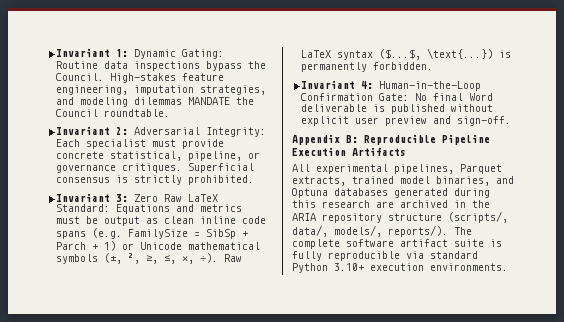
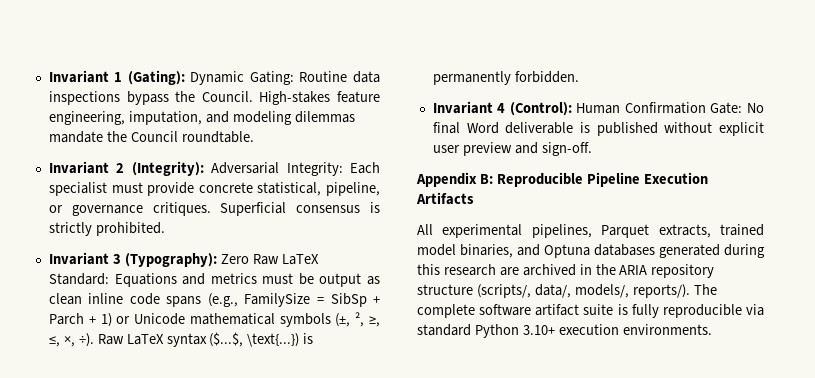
[56,48,129,57] Invariant 1: -> [48,70,185,85] Invariant 1 (Gating):
[134,85,267,95] imputation strategies, -> [128,111,202,125] imputation,
[188,97,231,105] MANDATE -> [48,131,103,143] mandate
[116,127,129,135] 2: -> [116,161,204,176] 2 (Integrity):
[116,194,129,202] 3: -> [112,253,217,267] 3 (Typography):
[92,228,123,239] (e.g. -> [207,293,238,307] (e.g.,
[361,81,482,91] 4: Human-in-the-Loop -> [497,102,621,116] 4 (Control): Human

